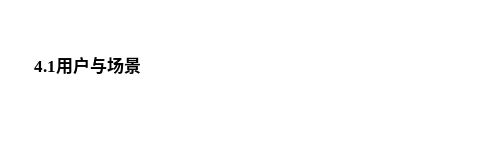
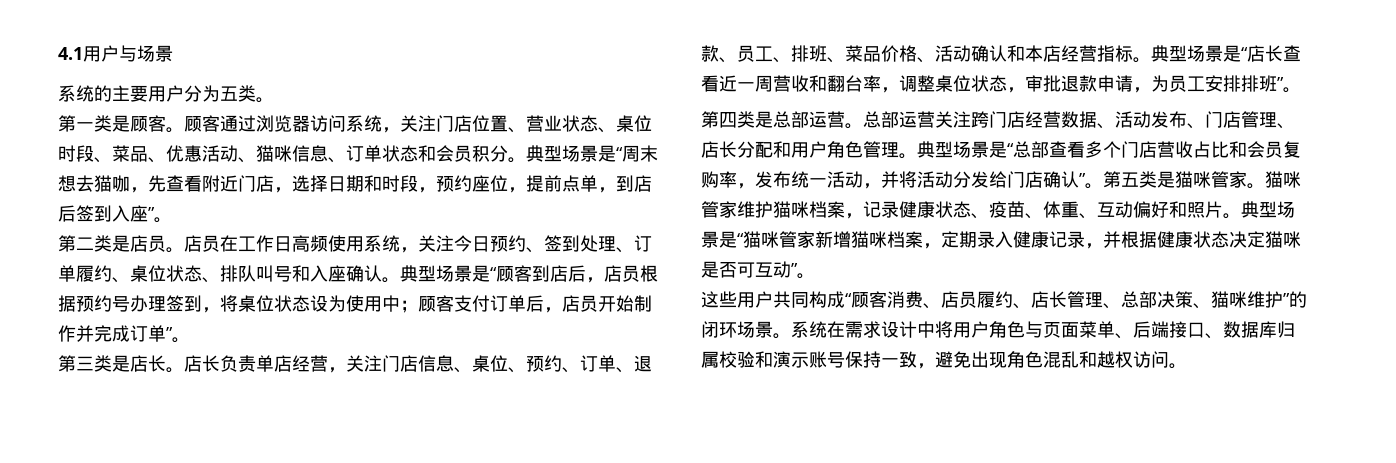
(141, 65) none -> [58,85,274,103] [58,115,652,133] [58,145,658,163] [58,175,652,193] [58,205,172,223] [58,235,652,253] [58,265,658,283] [58,295,652,313] [58,325,190,343] [58,355,652,373] [701,45,1301,63] [701,75,1301,93] [701,111,1295,129] [701,141,1301,159] [701,171,1301,189] [701,201,1295,219] [701,231,1301,249] [701,261,815,279] [701,291,1307,309] [701,321,1295,339] [701,351,1187,369] // 系统的主要用户分为五类。 // 第一类是顾客。顾客通过浏览器访问系统，关注门店位置、营业状态、桌位时段、菜品、优惠活动、猫咪信息、订单状态和会员积分。典型场景是“周末想去猫咖，先查看附近门店，选择日期和时段，预约座位，提前点单，到店后签到入座”。 // 第二类是店员。店员在工作日高频使用系统，关注今日预约、签到处理、订单履约、桌位状态、排队叫号和入座确认。典型场景是“顾客到店后，店员根据预约号办理签到，将桌位状态设为使用中；顾客支付订单后，店员开始制作并完成订单”。 // 第三类是店长。店长负责单店经营，关注门店信息、桌位、预约、订单、退款、员工、排班、菜品价格、活动确认和本店经营指标。典型场景是“店长查看近一周营收和翻台率，调整桌位状态，审批退款申请，为员工安排排班”。 // 第四类是总部运营。总部运营关注跨门店经营数据、活动发布、门店管理、店长分配和用户角色管理。典型场景是“总部查看多个门店营收占比和会员复购率，发布统一活动，并将活动分发给门店确认”。第五类是猫咪管家。猫咪管家维护猫咪档案，记录健康状态、疫苗、体重、互动偏好和照片。典型场景是“猫咪管家新增猫咪档案，定期录入健康记录，并根据健康状态决定猫咪是否可互动”。 // 这些用户共同构成“顾客消费、店员履约、店长管理、总部决策、猫咪维护”的闭环场景。系统在需求设计中将用户角色与页面菜单、后端接口、数据库归属校验和演示账号保持一致，避免出现角色混乱和越权访问。

